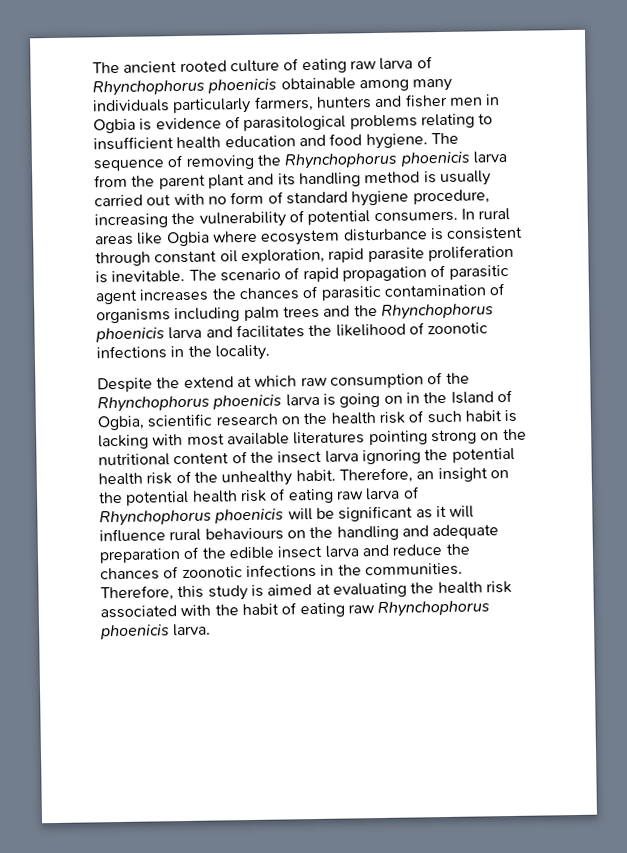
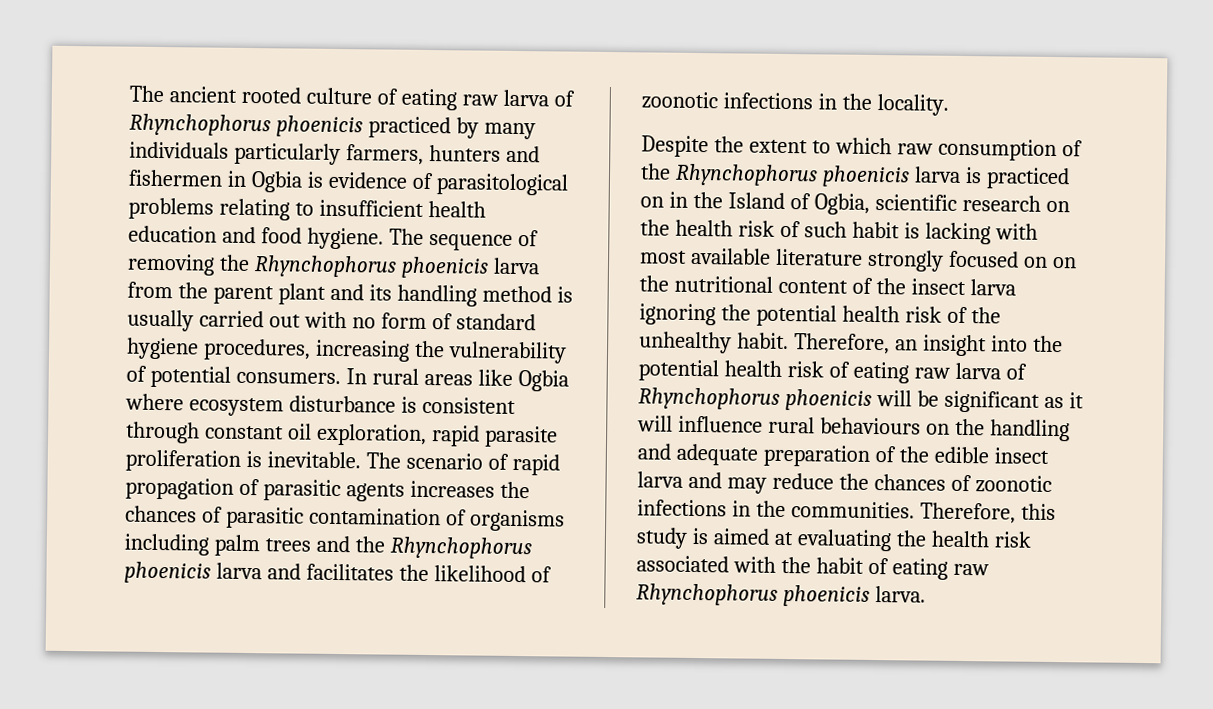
[280,77,409,92] obtainable among -> [367,116,479,139] practiced by
[404,93,483,108] fisher men -> [128,169,223,187] fishermen
[412,189,490,205] procedure, -> [202,338,311,361] procedures,
[95,289,138,305] agent -> [345,483,405,502] agents
[183,375,252,388] extend at -> [748,139,831,154] extent to
[339,392,381,408] going -> [985,167,1070,190] practiced
[293,429,477,446] literatures pointing strong -> [775,248,1048,272] literature strongly focused on
[489,470,509,479] on -> [990,335,1028,352] into
(389, 550) none -> [726,477,767,494] may

